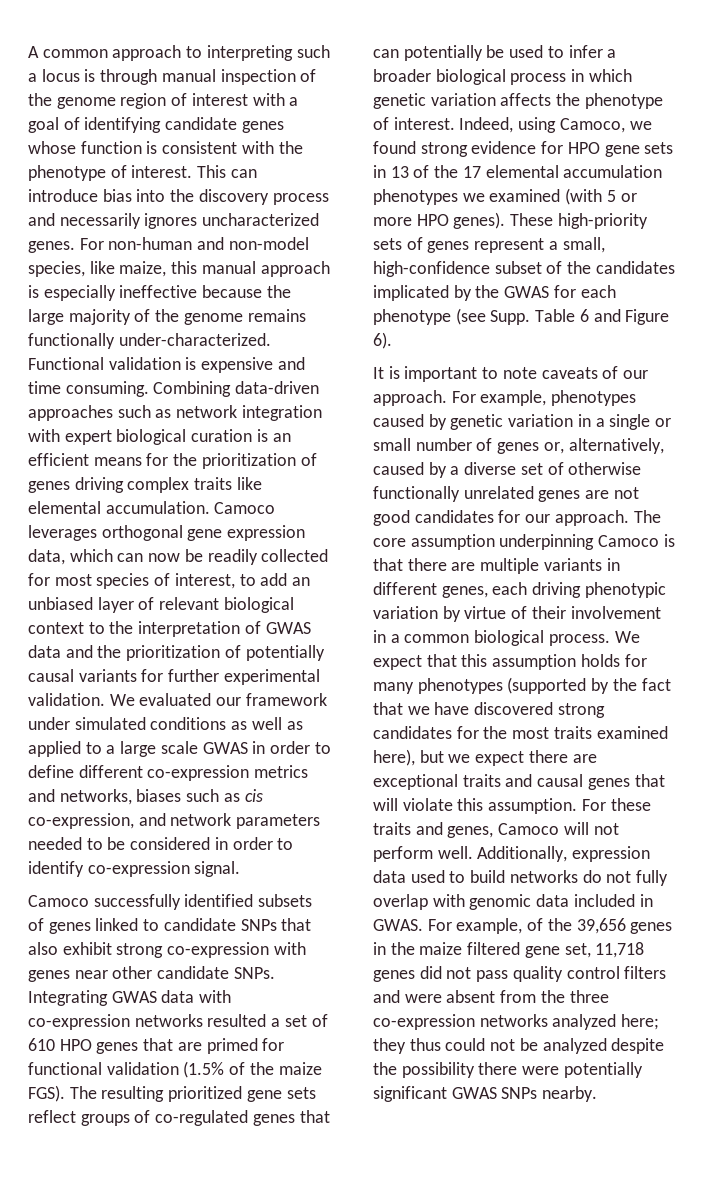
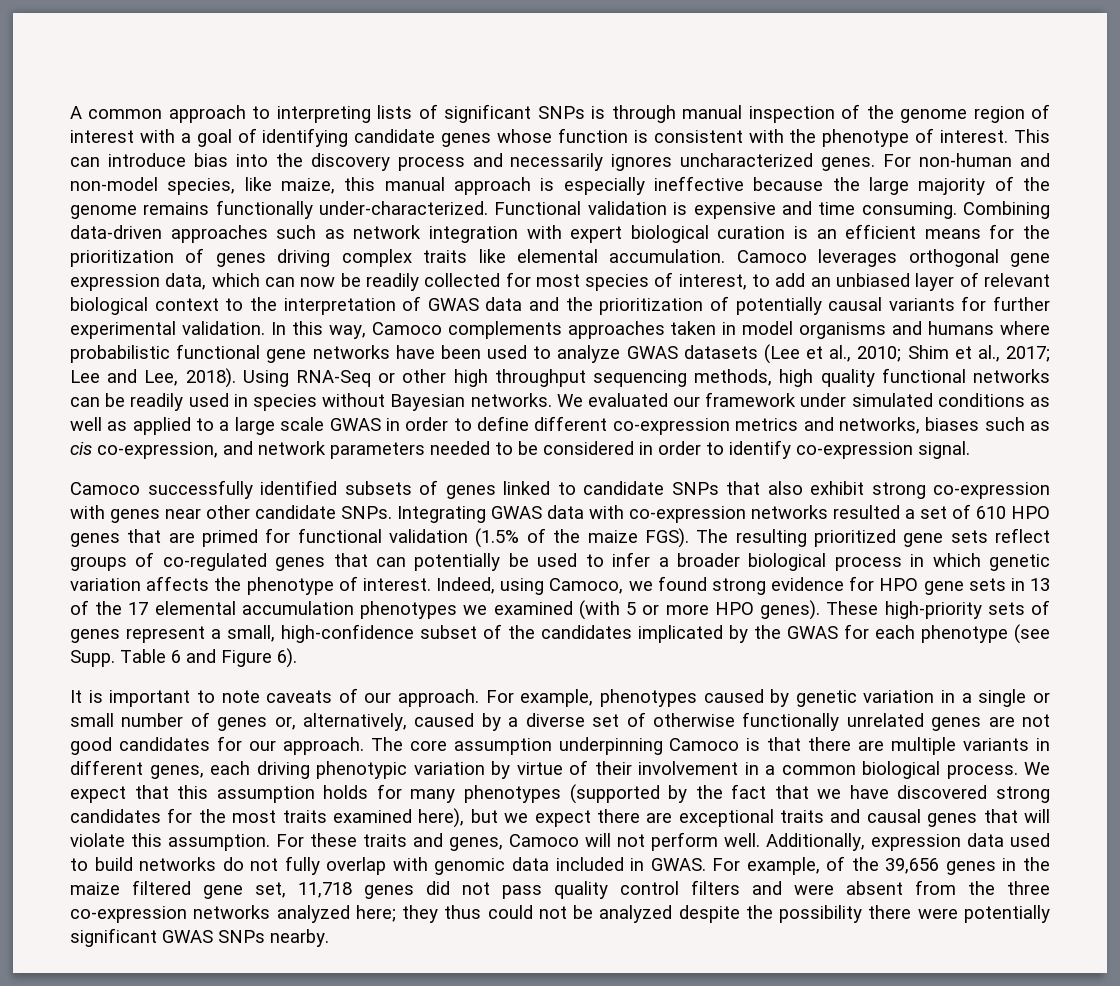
[296,45,330,58] [28,69,80,82] such a locus -> [377,104,585,123] lists of significant SNPs
(105, 699) none -> [270,321,1050,339] [70,344,1050,364] [70,368,1051,388] [70,393,552,411] In this way, Camoco complements approaches taken in model organisms and humans where probabilistic functional gene networks have been used to analyze GWAS datasets (Lee et al., 2010; Shim et al., 2017; Lee and Lee, 2018). Using RNA-Seq or other high throughput sequencing methods, high quality functional networks can be readily used in species without Bayesian networks.

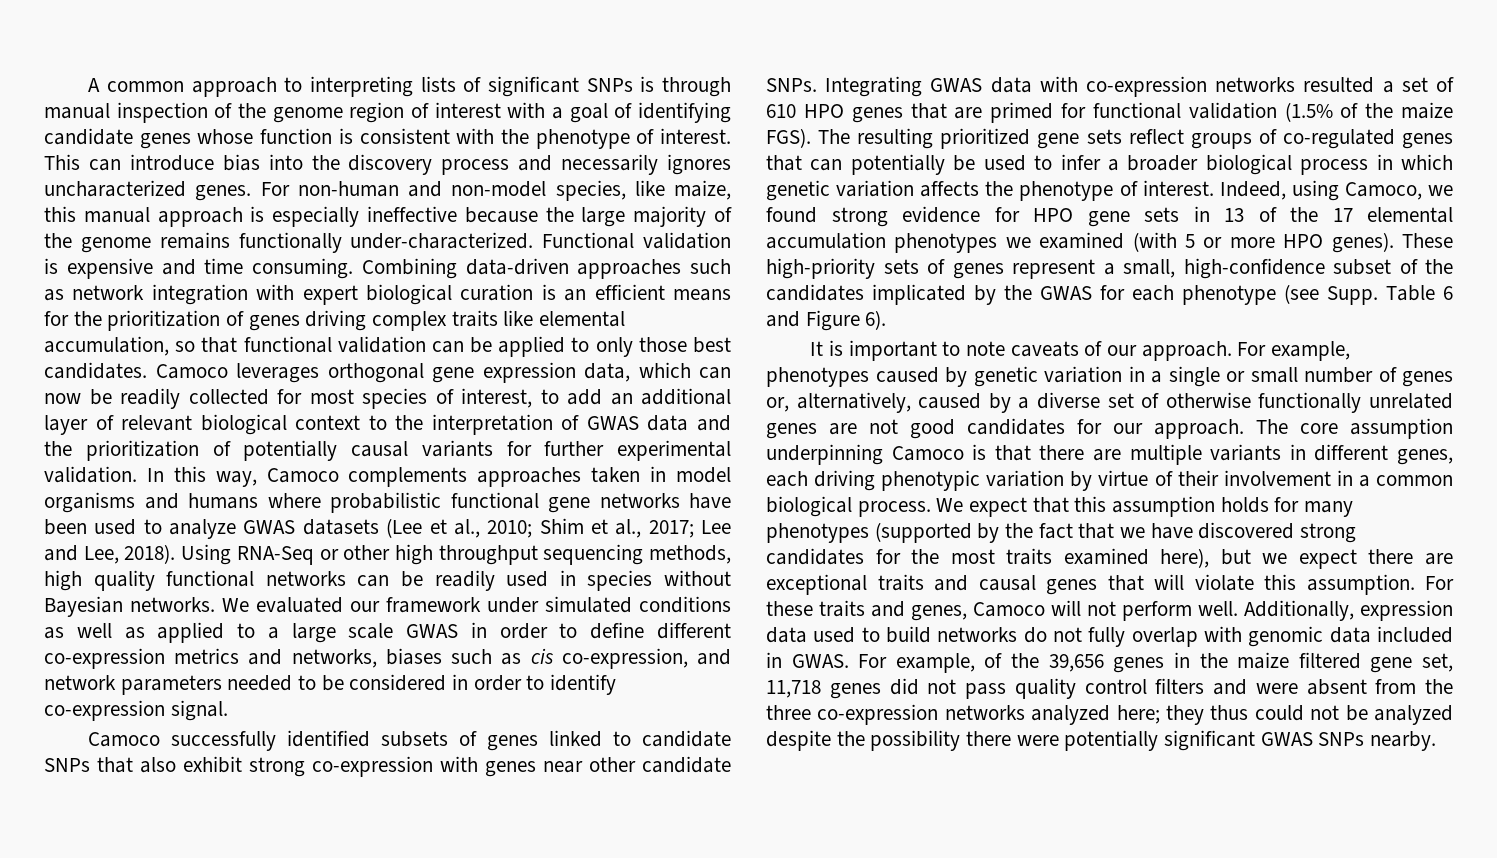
[609,249,726,263] accumulation. -> [44,336,731,357] [44,362,147,379] accumulation, so that functional validation can be applied to only those best candidates.
[836,273,911,287] unbiased -> [641,388,731,405] additional

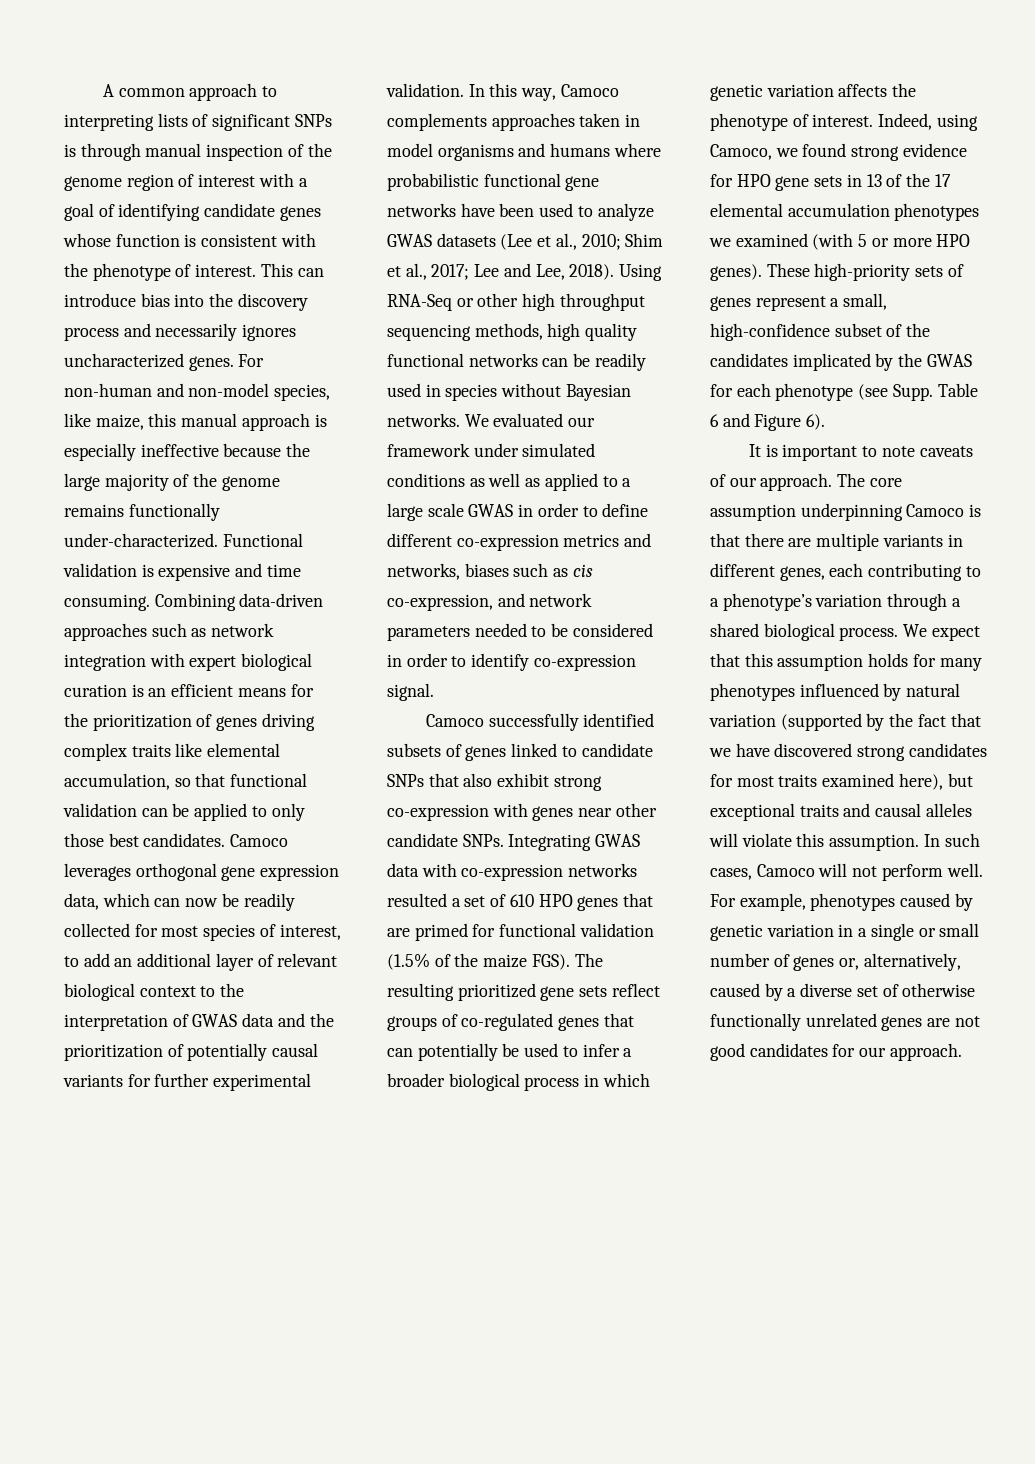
(1232, 351) none -> [837,473,902,487] [710,503,982,521] [710,533,963,551] [710,563,981,581] [710,593,961,611] [710,623,980,641] [710,653,982,671] [710,683,961,701] [709,713,981,731] [709,743,987,761] [710,773,973,790] [710,803,972,821] [709,833,980,851] [710,863,983,881] The core assumption underpinning Camoco is that there are multiple variants in different genes, each contributing to a phenotype’s variation through a shared biological process. We expect that this assumption holds for many phenotypes influenced by natural variation (supported by the fact that we have discovered strong candidates for most traits examined here), but exceptional traits and causal alleles will violate this assumption. In such cases, Camoco will not perform well.
[1256,418,1453,439] [766,444,1453,465] [766,470,1453,491] [766,496,1354,517] [766,522,1357,543] [766,548,1453,569] [766,574,1454,595] [766,600,1453,621] [766,626,1453,647] [766,652,1454,673] [766,678,1453,699] [766,704,1453,725] [766,730,1437,751] The core assumption underpinning Camoco is that there are multiple variants in different genes, each driving phenotypic variation by virtue of their involvement in a common biological process. We expect that this assumption holds for many phenotypes (supported by the fact that we have discovered strong candidates for the most traits examined here), but we expect there are exceptional traits and causal genes that will violate this assumption. For these traits and genes, Camoco will not perform well. Additionally, expression data used to build networks do not fully overlap with genomic data included in GWAS. For example, of the 39,656 genes in the maize filtered gene set, 11,718 genes did not pass quality control filters and were absent from the three co-expression networks analyzed here; they thus could not be analyzed despite the possibility there were potentially significant GWAS SNPs nearby. -> (962, 1052) none

